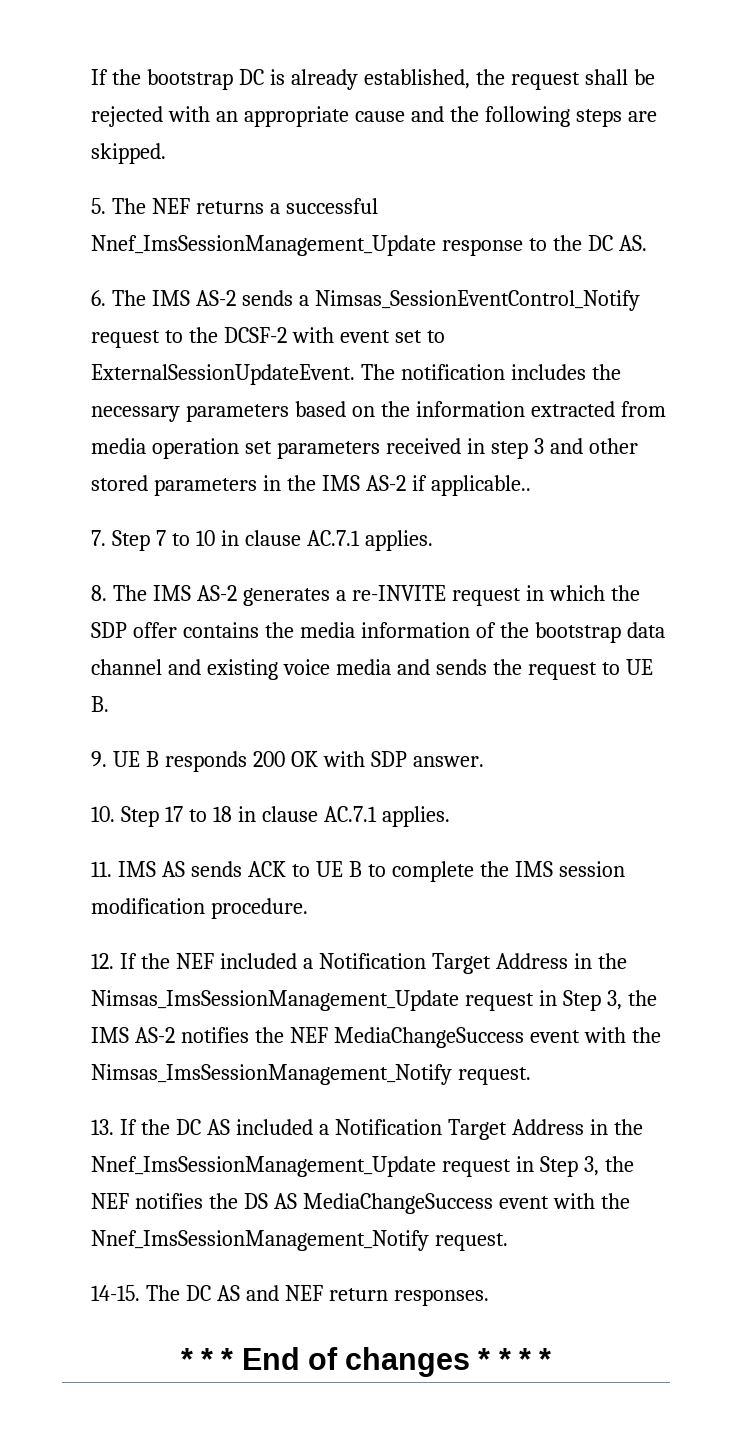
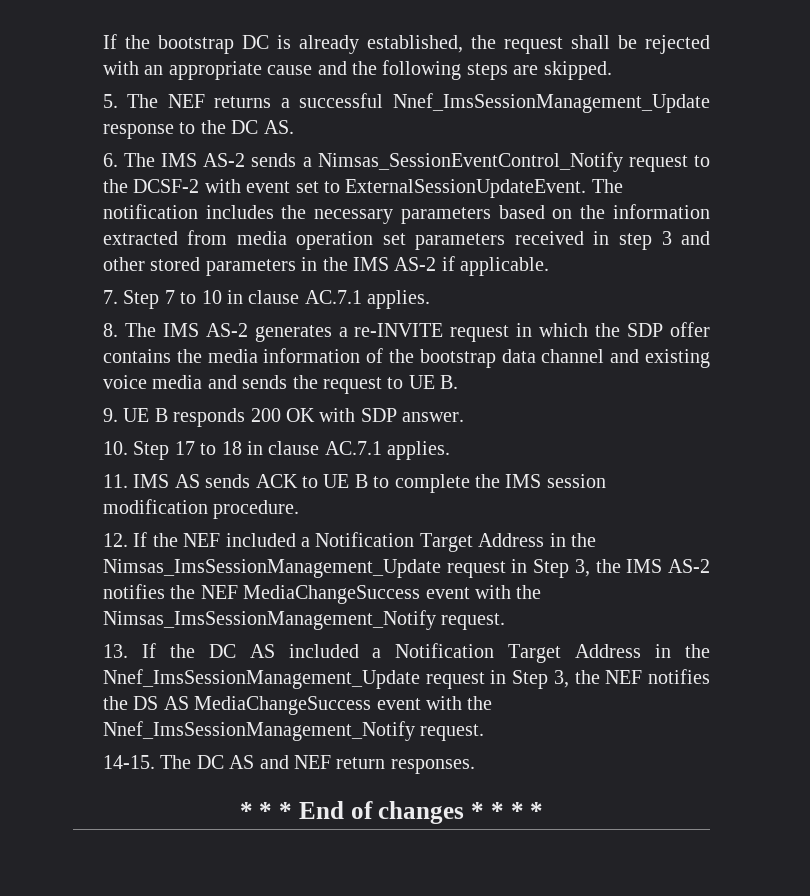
[431,475,532,496] applicable.. -> [460,257,550,276] applicable.

